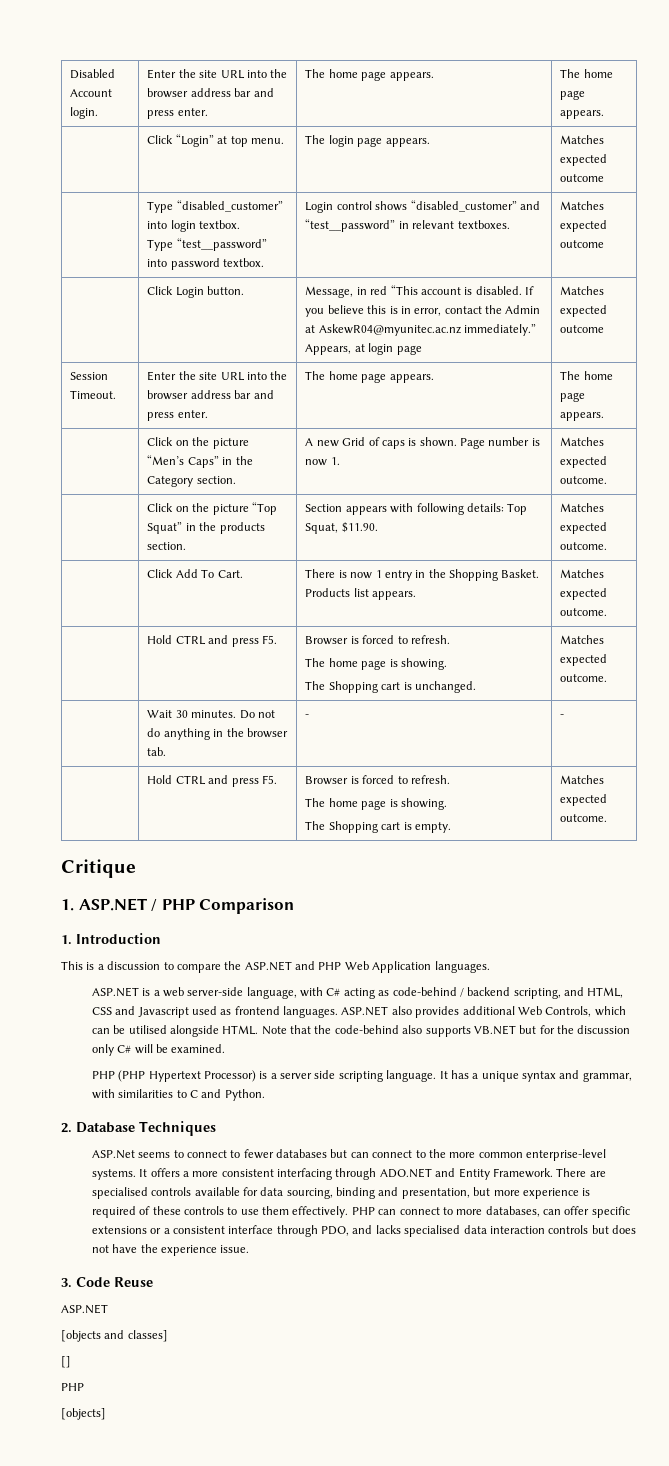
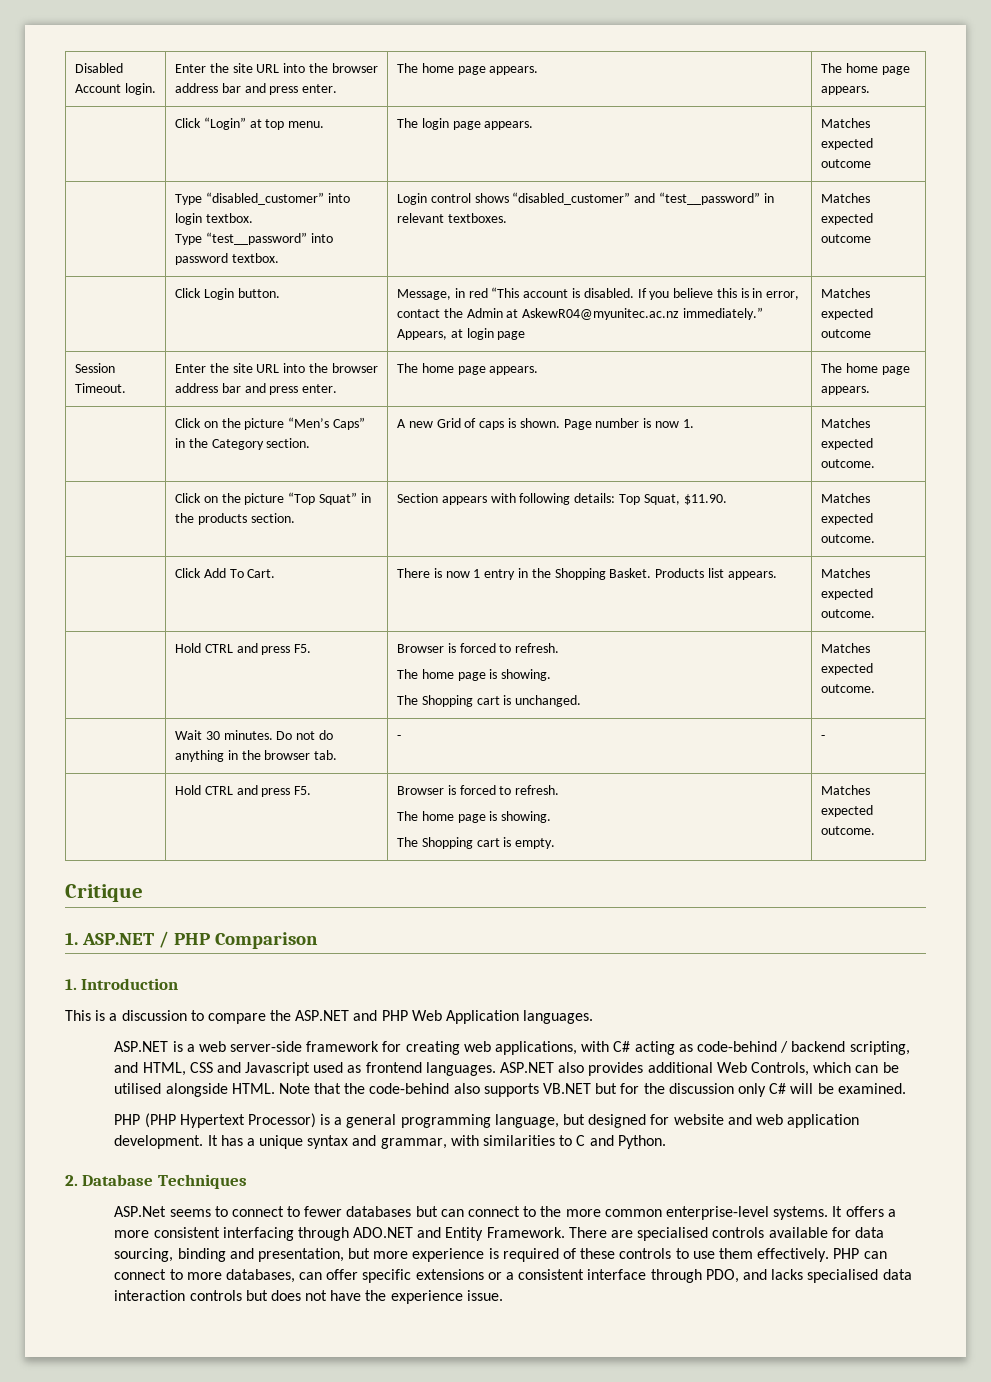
[246,987,297,999] language, -> [306,1041,578,1055] framework for creating web applications,
[280,1070,437,1082] server side scripting language. -> [346,1114,860,1128] [114,1135,204,1149] general programming language, but designed for website and web application development.
[61,1277,153,1288] [61,1304,108,1314] [61,1330,168,1342] [61,1356,71,1368] [61,1383,84,1391] [61,1408,106,1420] // 3. Code Reuse // ASP.NET // [objects and classes] // [] // PHP // [objects] -> (503, 1295) none

